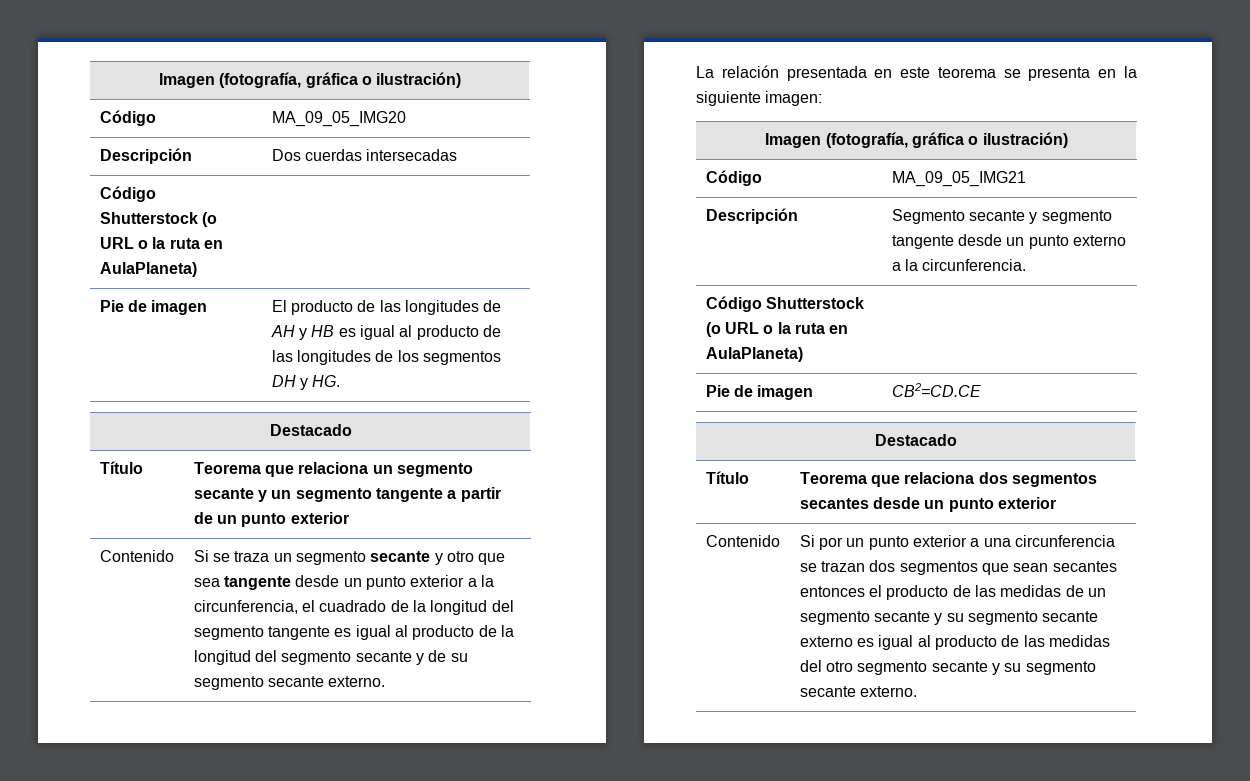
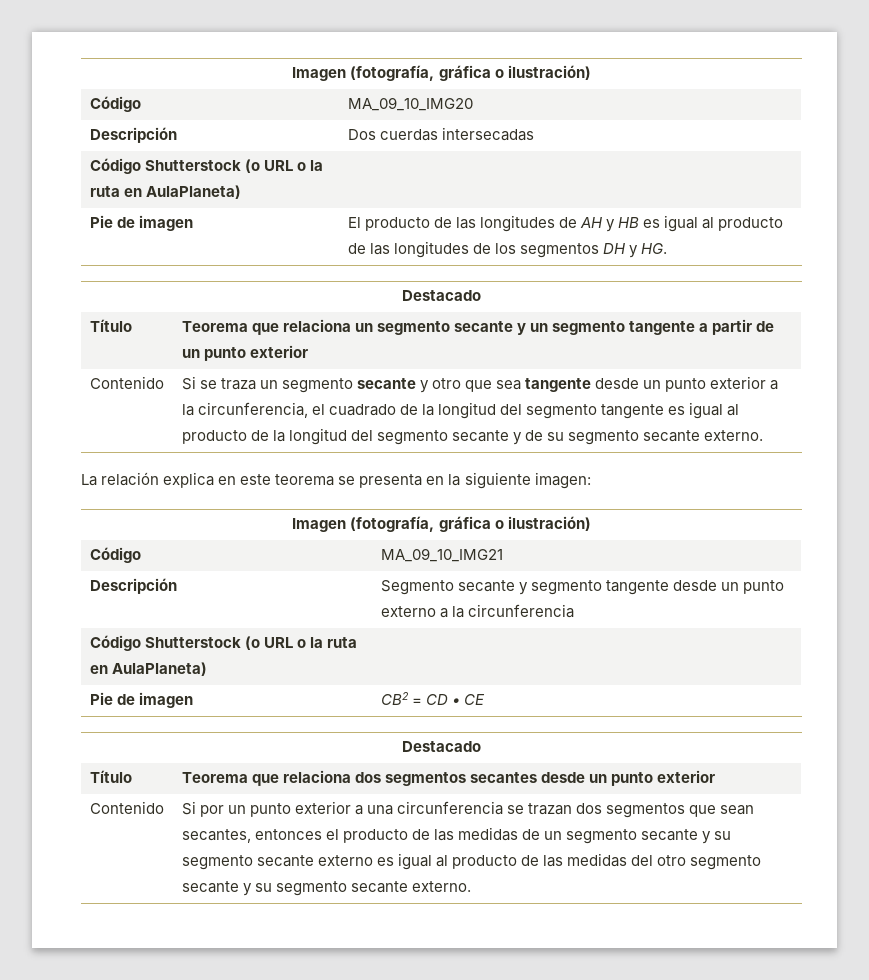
[158,72,462,88] [99,110,156,126] [271,111,406,127] Imagen (fotografía, gráfica o ilustración) // Código | MA_09_05_IMG20 -> [292,65,591,81] [89,96,141,112] [347,97,473,111] Imagen (fotografía, gráfica o ilustración) // Código | MA_09_10_IMG20
[786,66,867,81] presentada -> [163,472,215,488] explica
[891,171,1026,187] MA_09_05_IMG21 -> [380,548,503,562] MA_09_10_IMG21
[922,259,1027,271] circunferencia. -> [467,604,574,618] circunferencia
[891,383,981,397] CB2=CD.CE -> [380,692,485,705] CB2 = CD • CE
[1052,561,1117,572] secantes -> [181,829,251,843] secantes,

